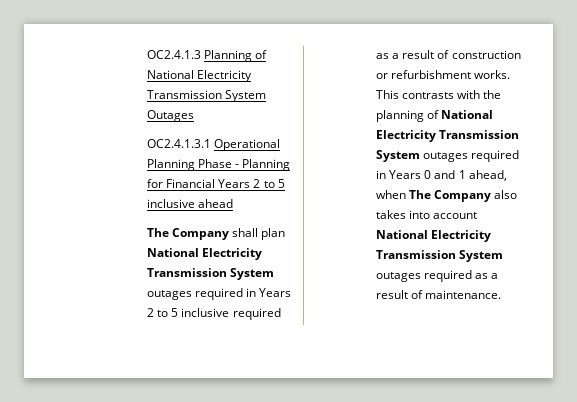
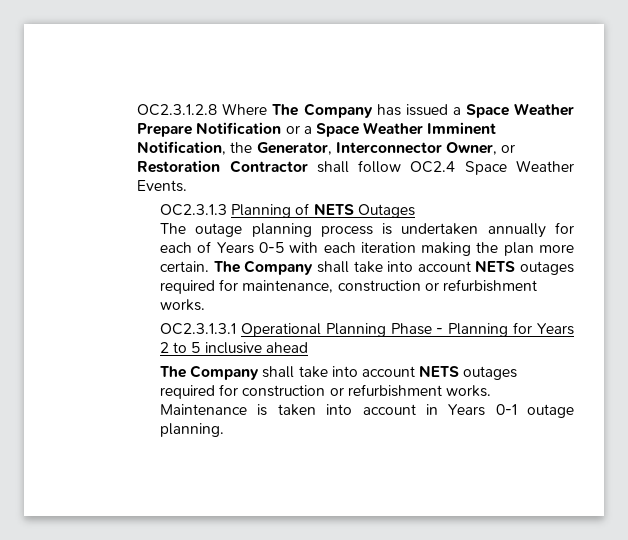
[147,50,268,62] [147,70,253,82] [147,90,267,102] [147,110,195,122] [147,139,212,148] OC2.4.1.3 Planning of National Electricity Transmission System Outages // OC2.4.1.3.1 -> [137,103,574,118] [137,122,497,137] [137,141,516,155] [137,160,574,175] [137,180,188,192] [160,203,415,218] [160,222,574,238] [160,241,575,256] [160,260,574,275] [160,279,537,294] [160,299,206,311] [160,323,237,335] OC2.3.1.2.8 Where The Company has issued a Space Weather Prepare Notification or a Space Weather Imminent Notification, the Generator, Interconnector Owner, or Restoration Contractor shall follow OC2.4 Space Weather Events. // OC2.3.1.3 Planning of NETS Outages // The outage planning process is undertaken annually for each of Years 0-5 with each iteration making the plan more certain. The Company shall take into account NETS outages required for maintenance, construction or refurbishment works. // OC2.3.1.3.1
[166,179,216,188] Financial -> (533, 328) none
[261,228,286,240] [147,248,263,260] [147,268,275,280] [147,288,292,300] [147,308,281,320] [376,50,521,59] [376,70,511,79] [376,90,502,99] [376,110,494,122] [376,130,520,142] [376,150,520,162] [376,170,507,181] [376,190,518,202] [376,210,478,219] [376,230,492,242] [376,250,504,262] [376,270,499,282] [376,290,502,299] plan National Electricity Transmission System outages required in Years 2 to 5 inclusive required as a result of construction or refurbishment works. This contrasts with the planning of National Electricity Transmission System outages required in Years 0 and 1 ahead, when The Company also takes into account National Electricity Transmission System outages required as a result of maintenance. -> [298,366,518,380] [160,384,491,399] [160,404,574,418] [160,423,225,437] take into account NETS outages required for construction or refurbishment works. Maintenance is taken into account in Years 0-1 outage planning.

